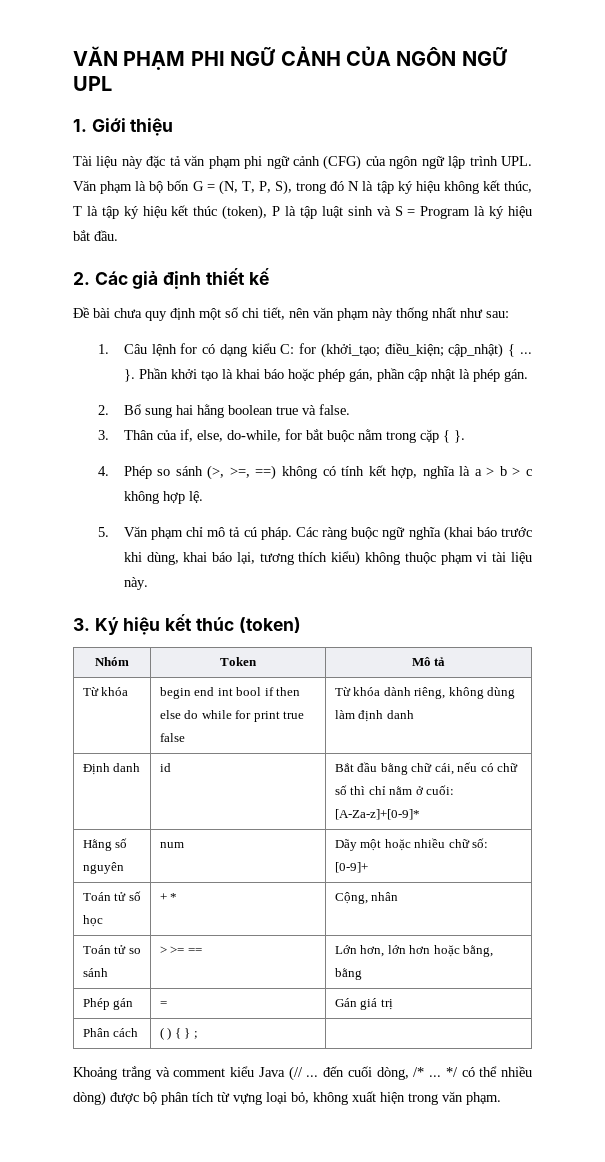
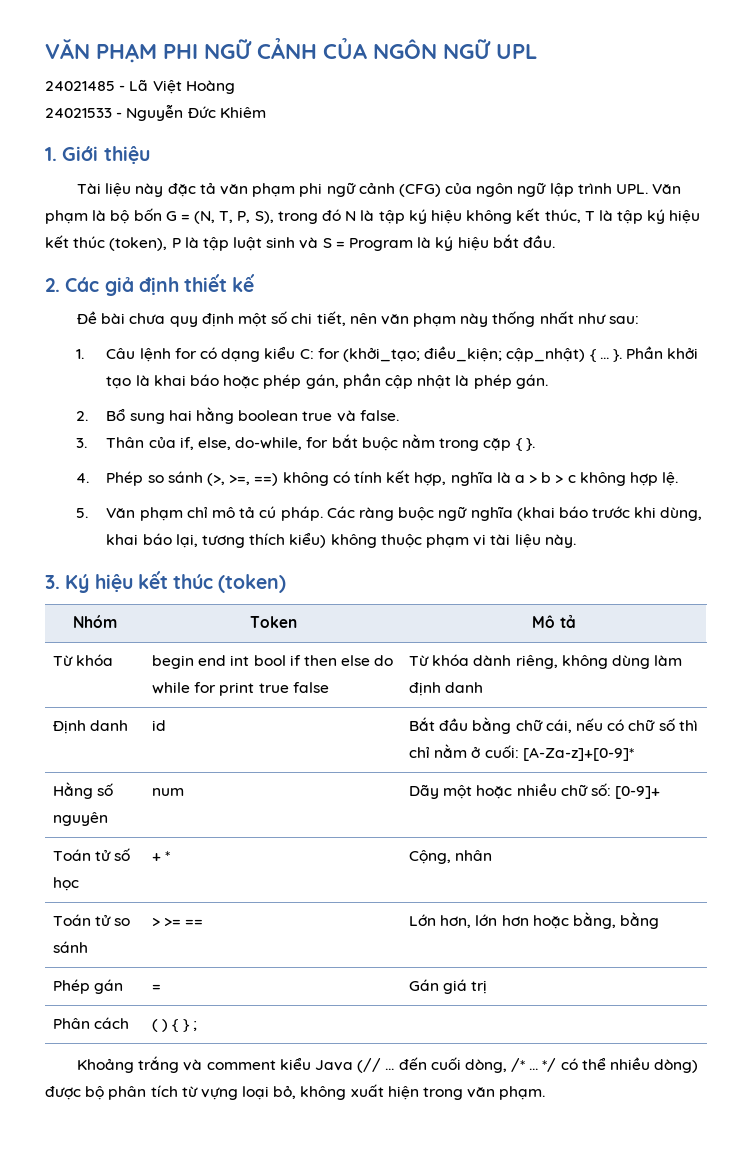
(112, 83) none -> [45,79,235,94] [45,104,266,121] // 24021485 - Lã Việt Hoàng // 24021533 - Nguyễn Đức Khiêm

